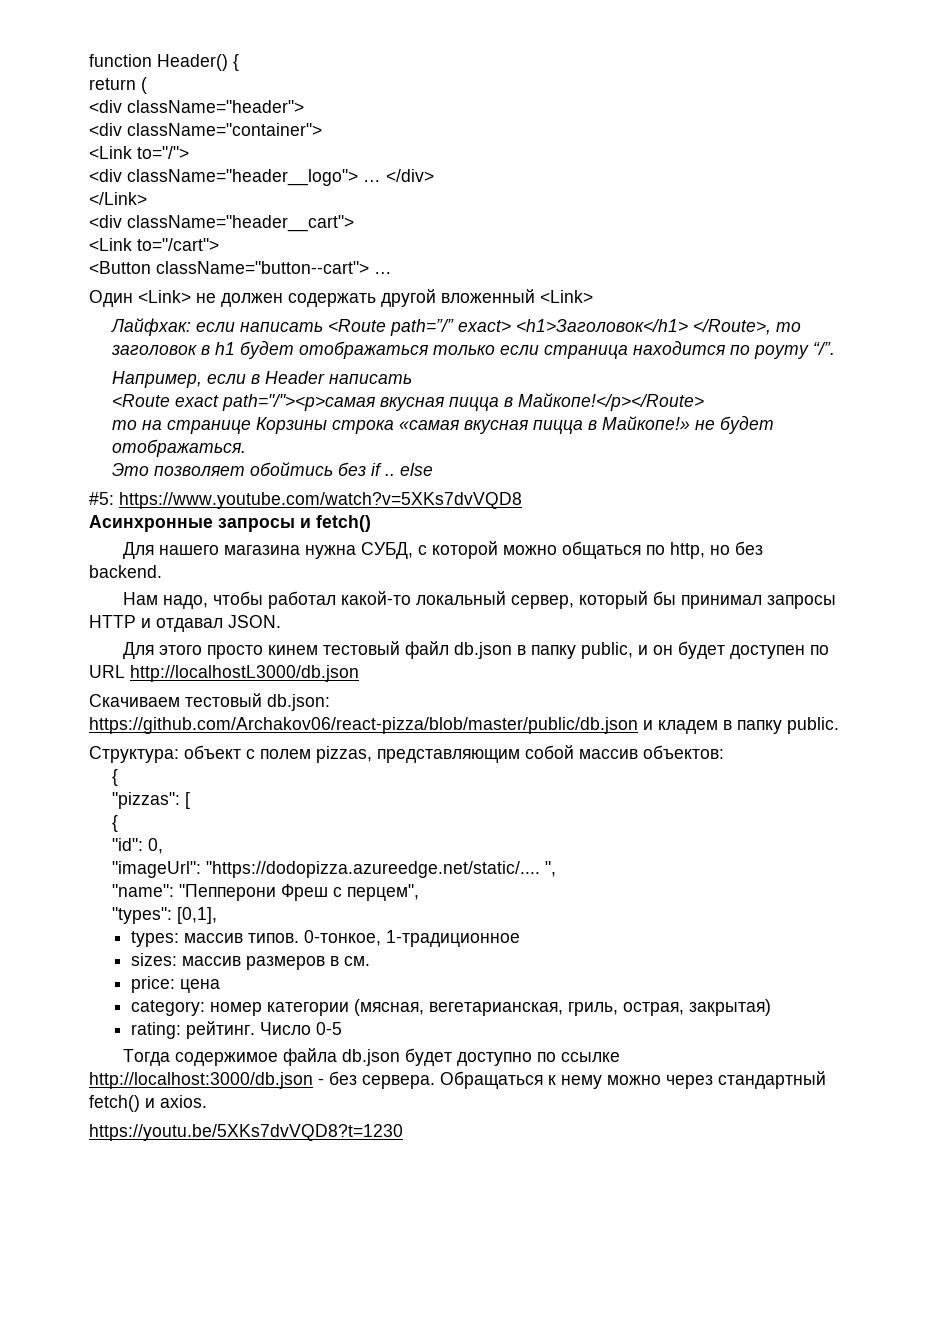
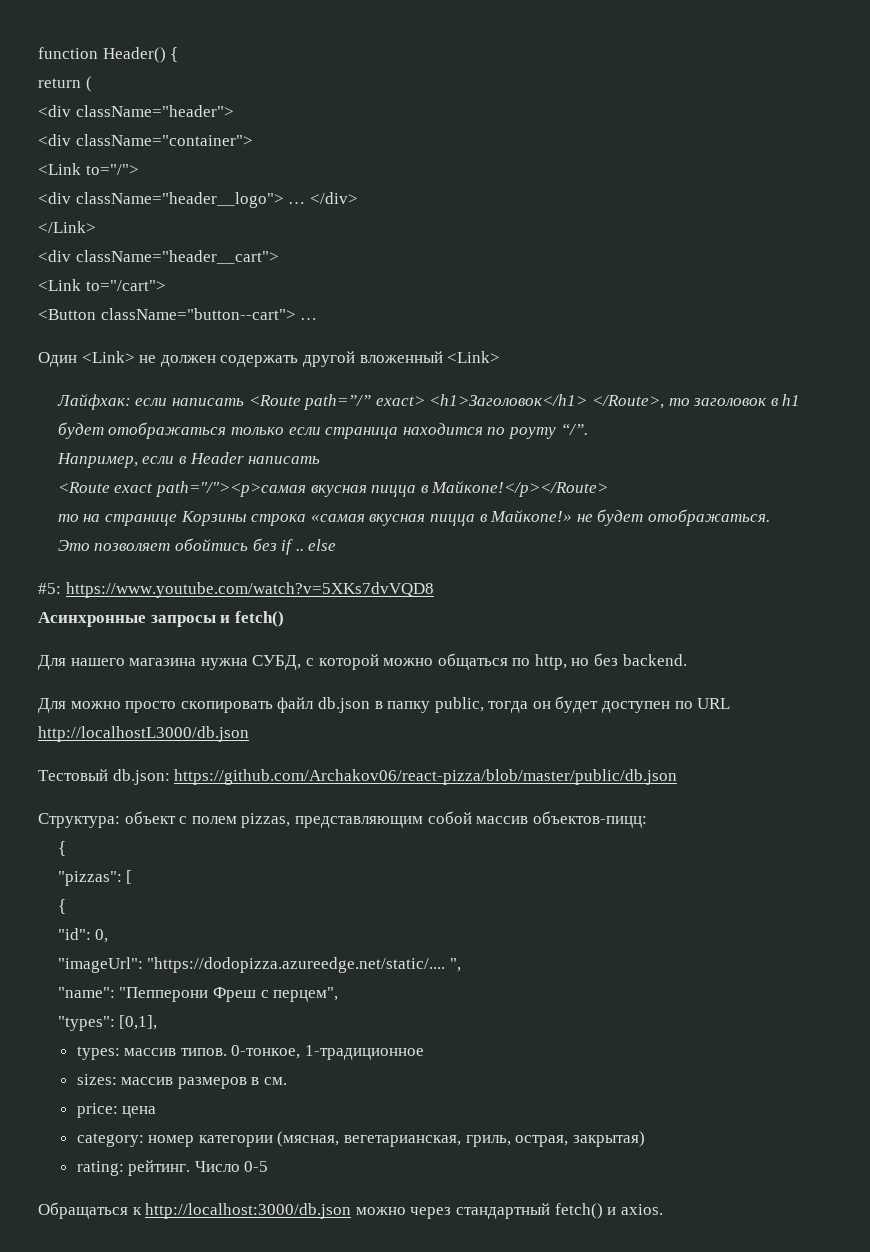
[123,591,837,609] [89,615,281,632] [123,641,401,659] Нам надо, чтобы работал какой-то локальный сервер, который бы принимал запросы HTTP и отдавал JSON. // Для этого просто кинем тестовый -> [38,698,273,713] Для можно просто скопировать
[638,645,649,655] и -> [488,701,529,713] тогда
[89,693,262,707] Скачиваем тестовый -> [38,769,108,781] Тестовый
[643,717,839,734] и кладем в папку public. -> (678, 777) none
[643,745,724,759] объектов: -> [532,811,647,828] объектов-пицц:
[123,1048,621,1066] [89,1071,435,1089] Тогда содержимое файла db.json будет доступно по ссылке http://localhost:3000/db.json - без сервера. -> (269, 1166) none
[561,1075,602,1089] нему -> [145,1203,352,1219] http://localhost:3000/db.json
[89,1124,403,1141] // https://youtu.be/5XKs7dvVQD8?t=1230 -> (663, 1209) none

